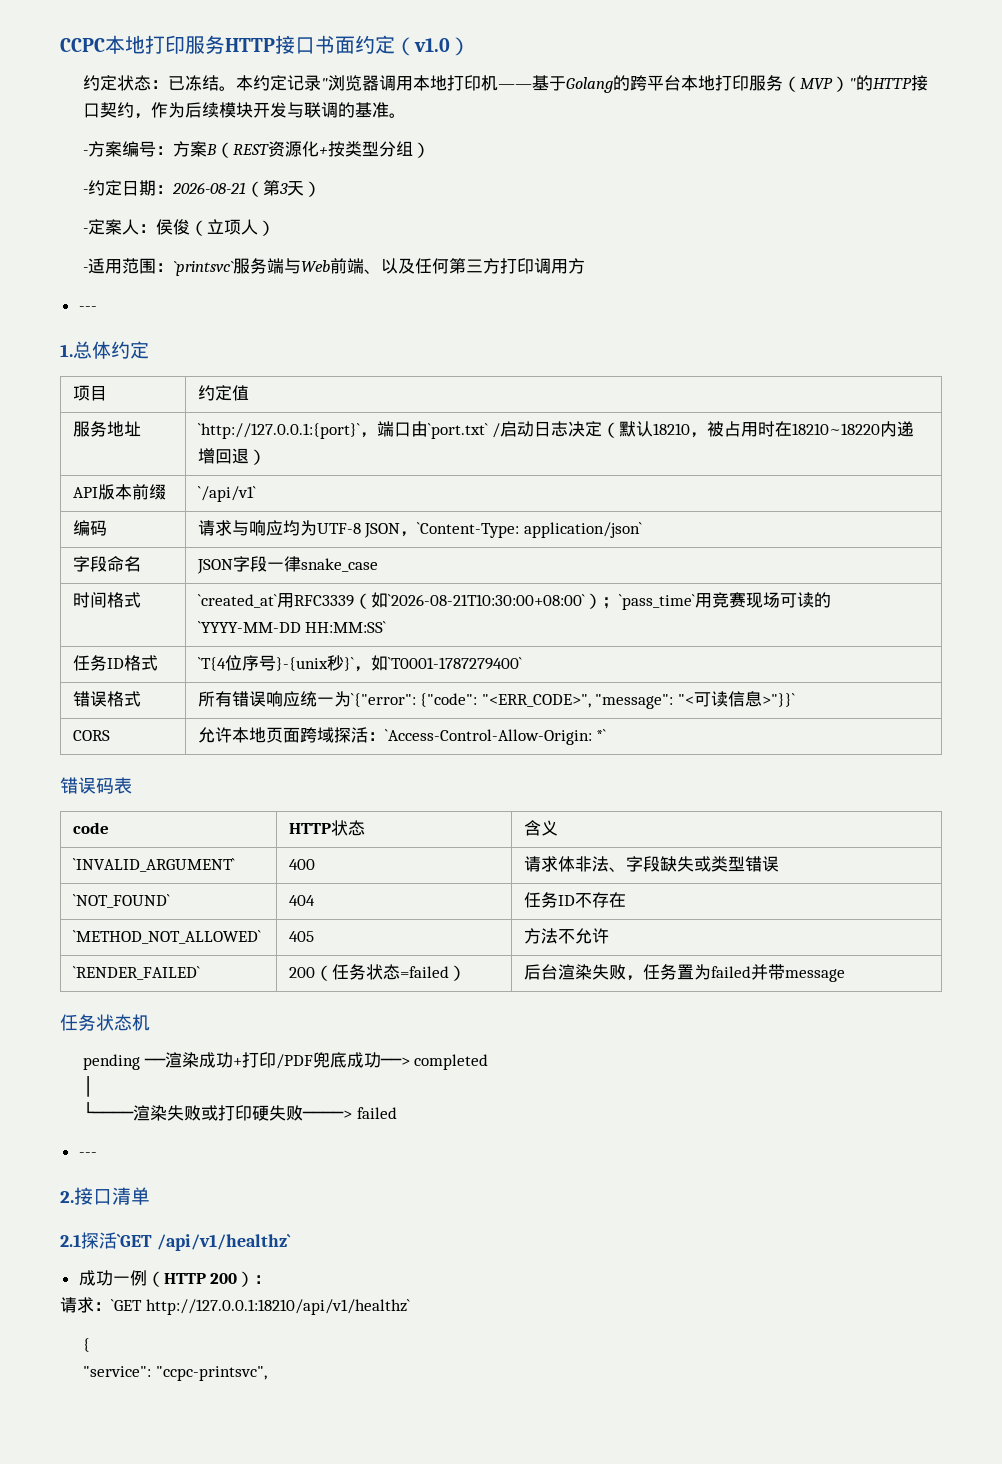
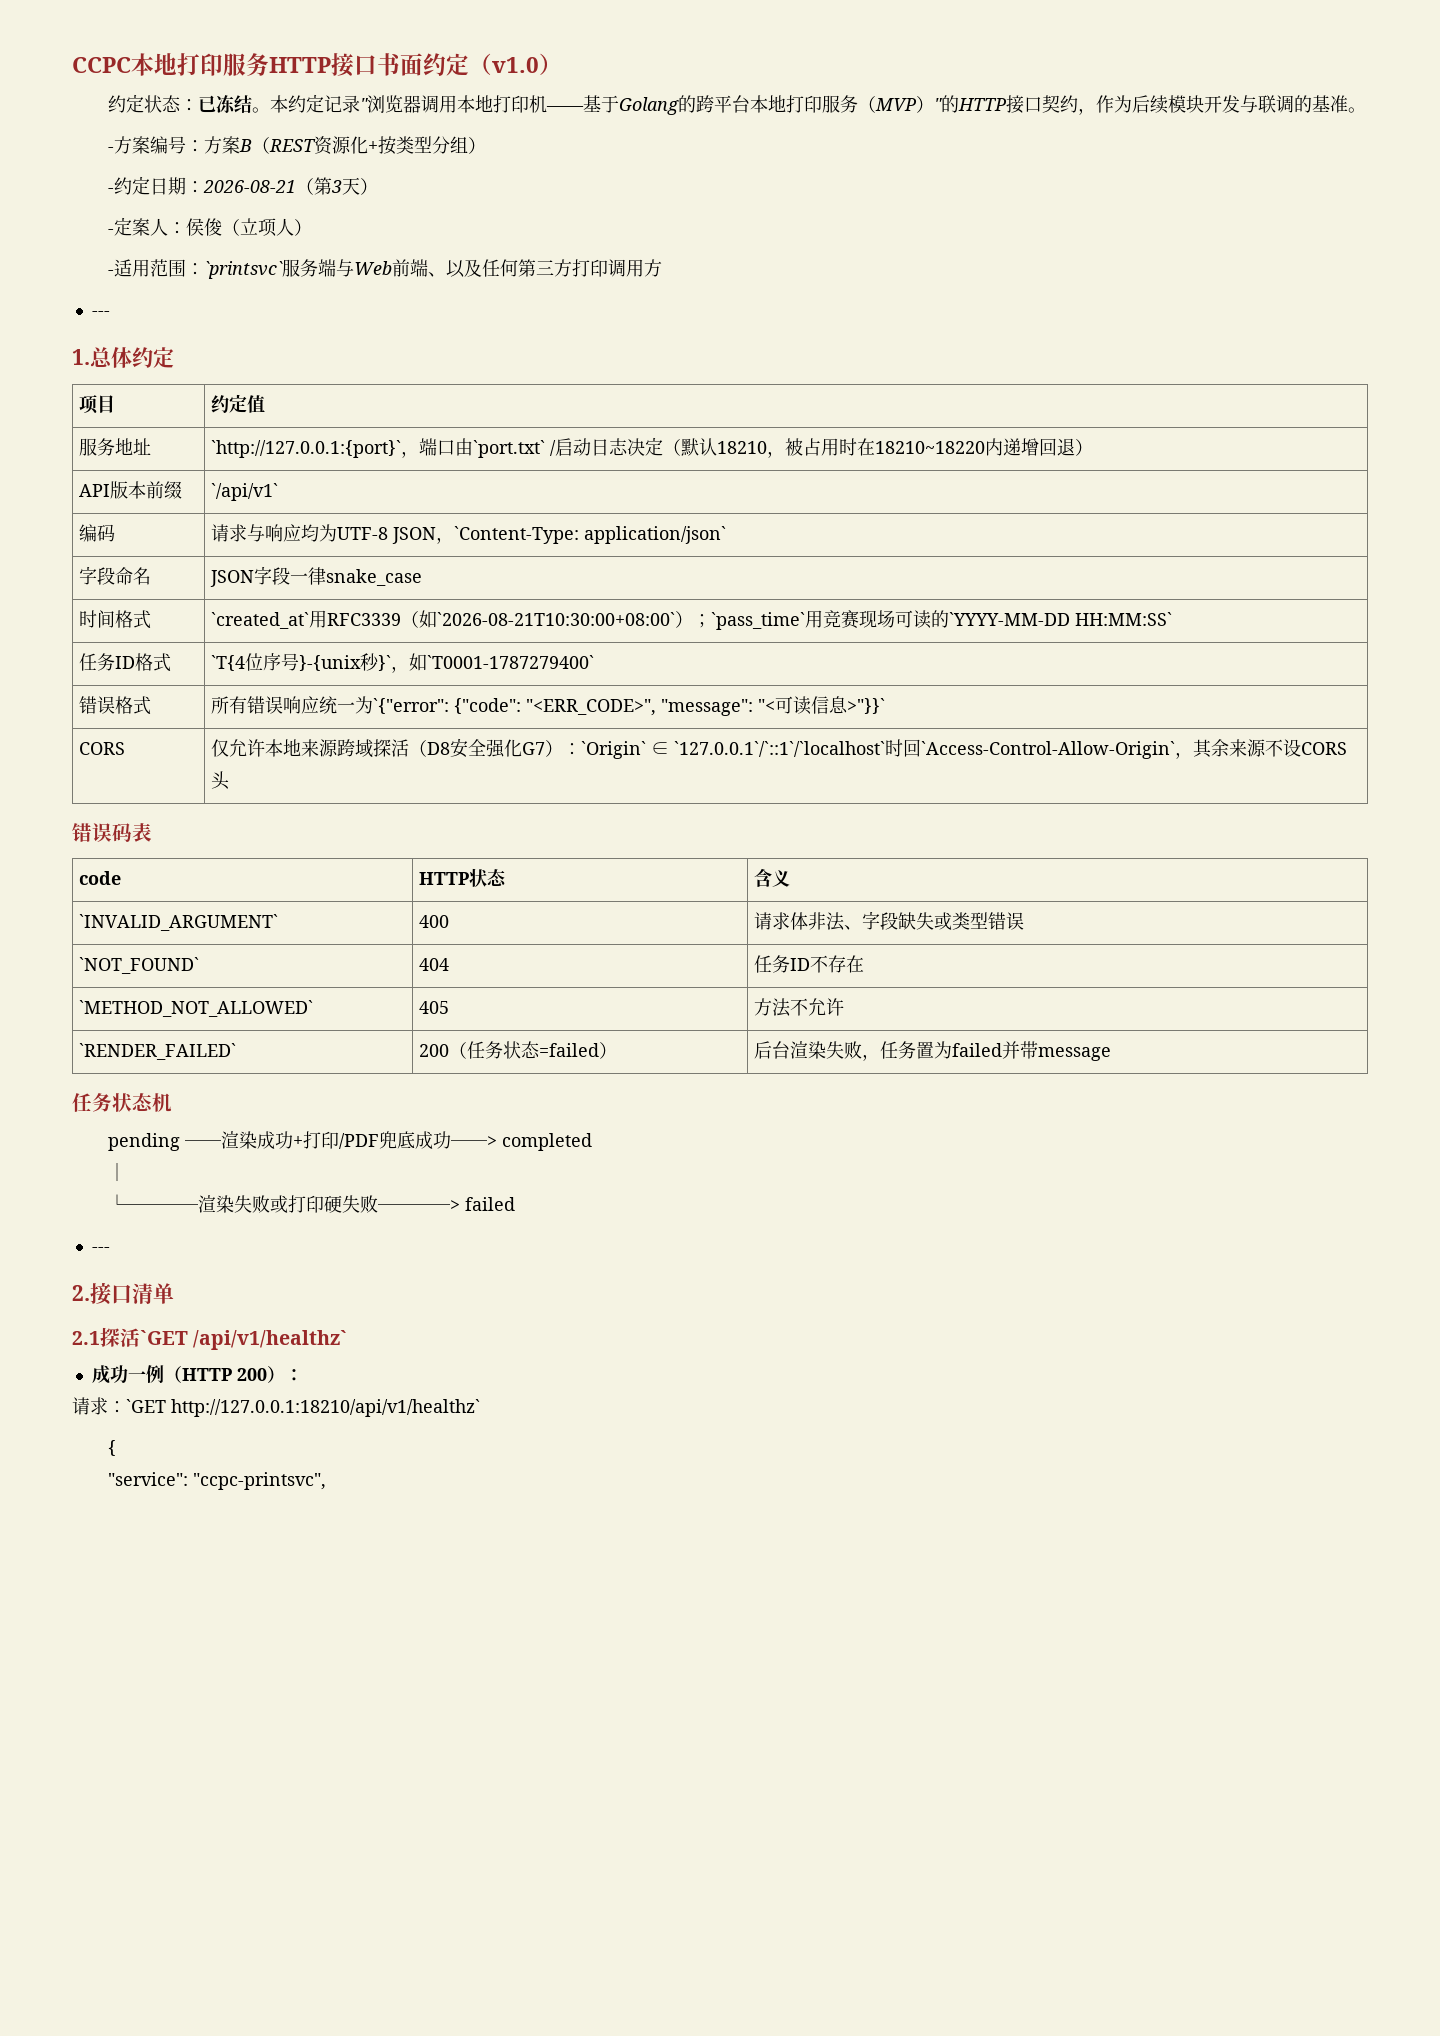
(110, 735) none -> [211,739,230,757] 仅
[265,727,300,743] 页面 -> [301,739,339,757] 来源
[367,729,607,745] ：`Access-Control-Allow-Origin: *` -> [409,738,1348,759] [211,771,231,790] （D8安全强化G7）：`Origin` ∈ `127.0.0.1`/`::1`/`localhost`时回`Access-Control-Allow-Origin`，其余来源不设CORS头

